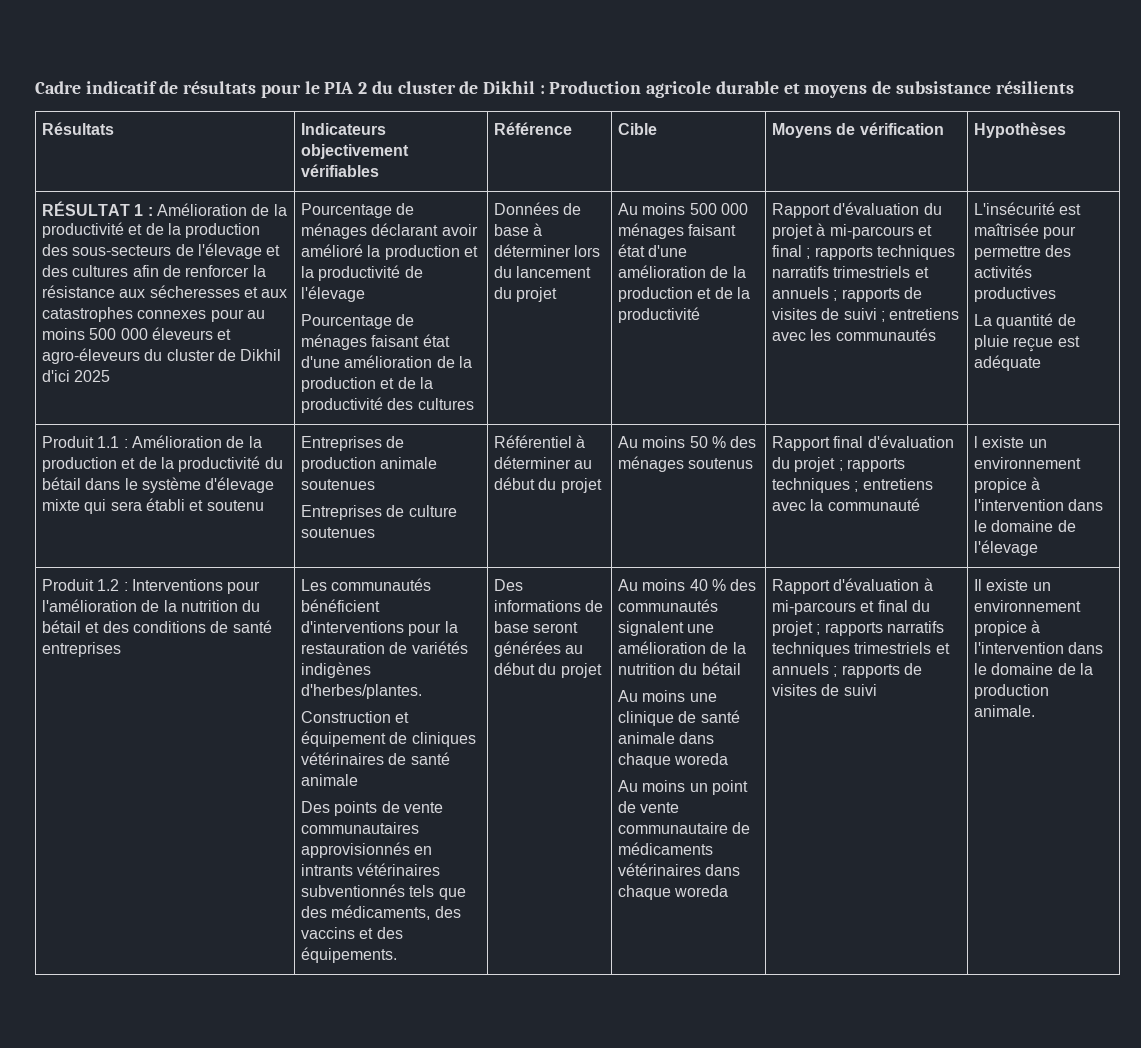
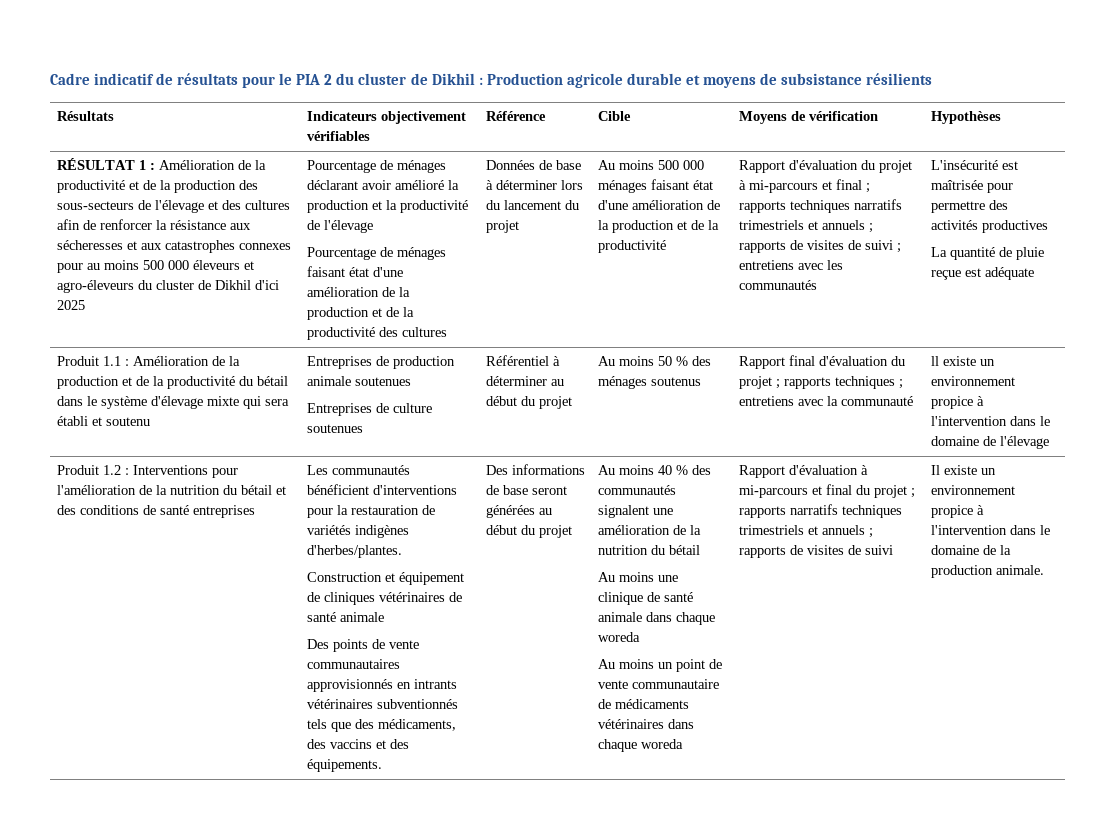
[974,436,979,448] l -> [930,356,939,366] ll

